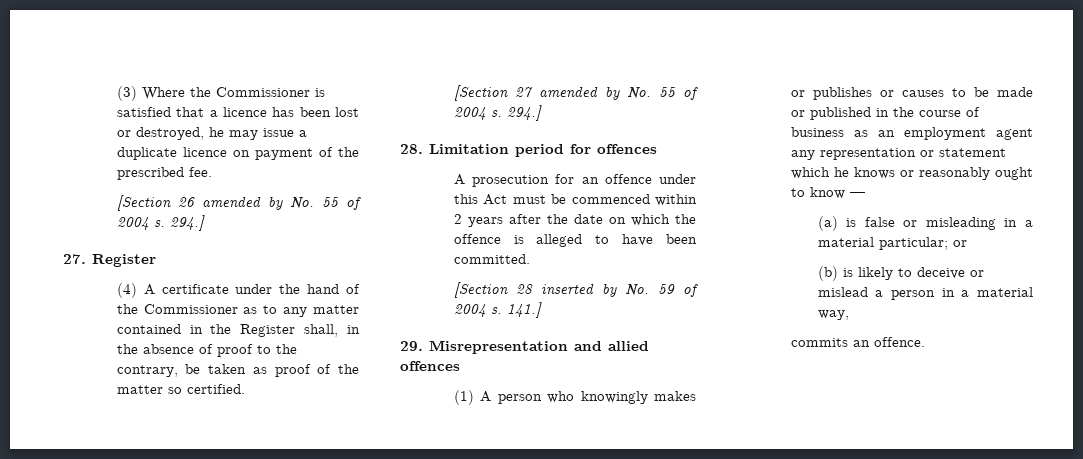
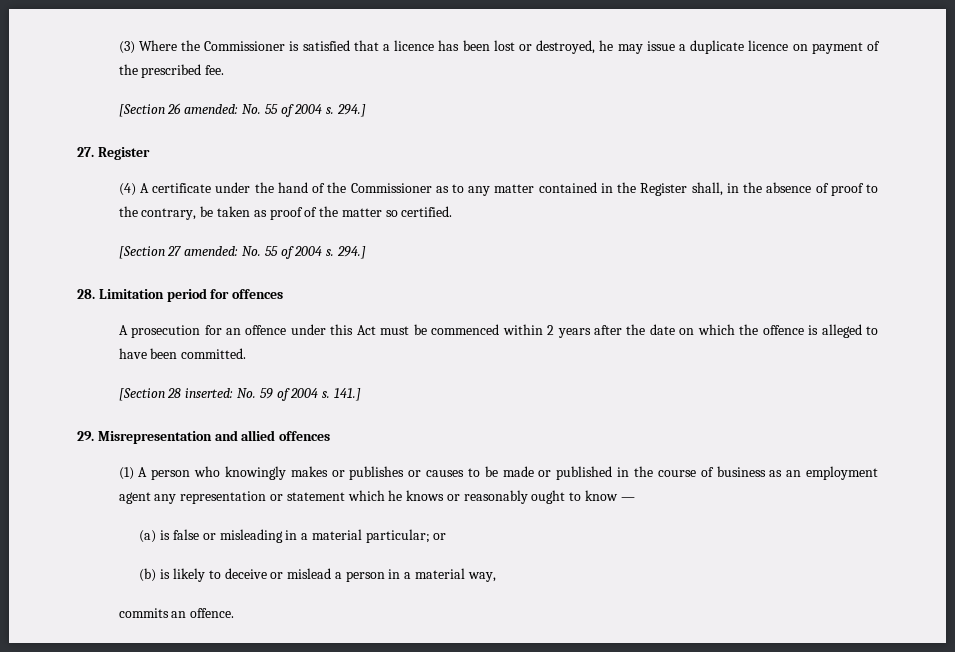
[201,196,283,210] amended by -> [184,104,239,114] amended:
[538,86,620,100] amended by -> [184,246,239,256] amended:
[540,283,617,297] inserted by -> [185,388,234,398] inserted:

